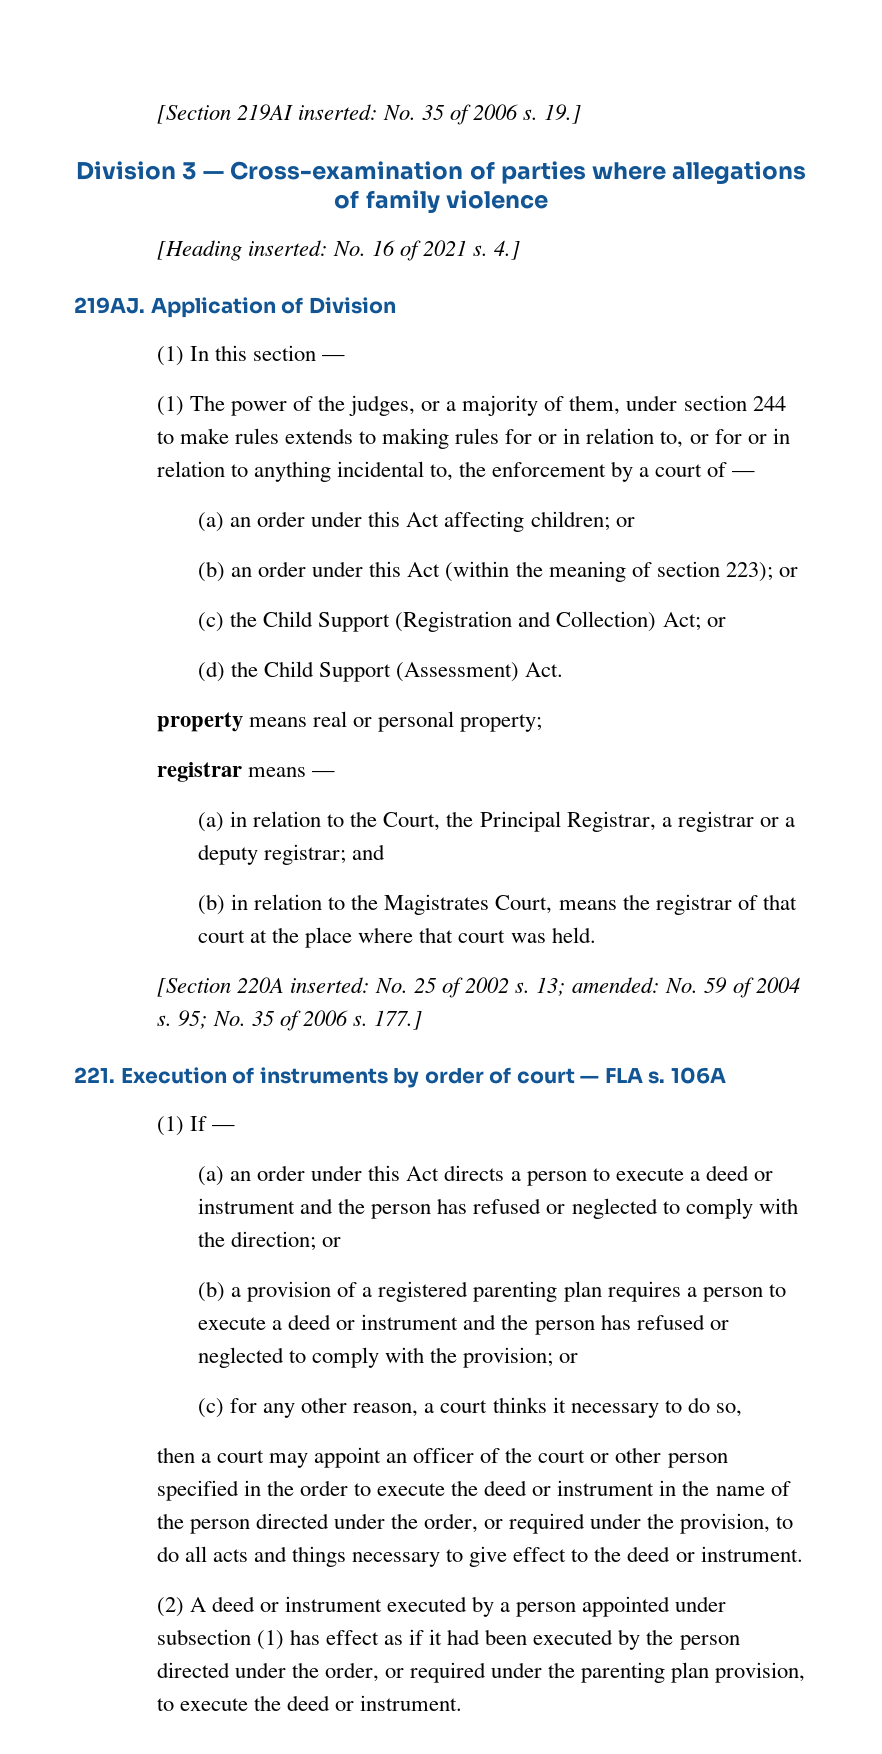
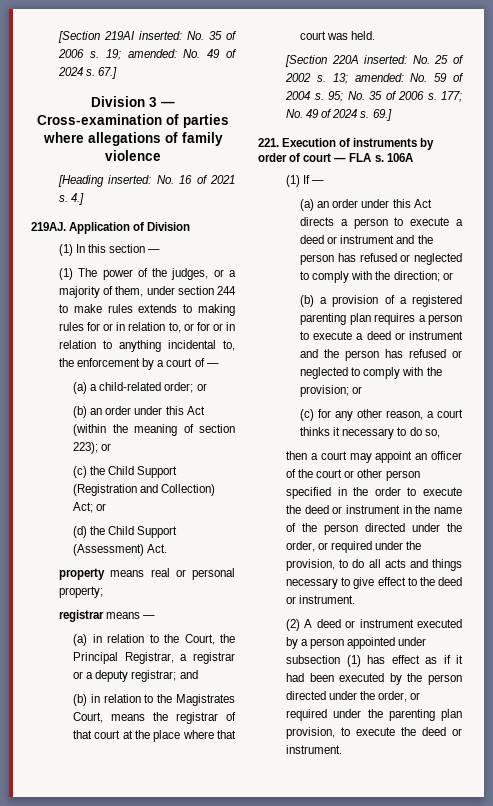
[544,104,582,124] 19.] -> [105,49,238,60] [58,67,118,79] 19; amended: No. 49 of 2024 s. 67.]
[230,511,610,532] an order under this Act affecting children; -> [90,382,194,393] a child-related order;
[374,1010,423,1030] 177.] -> [441,91,462,102] [286,109,392,121] 177; No. 49 of 2024 s. 69.]

